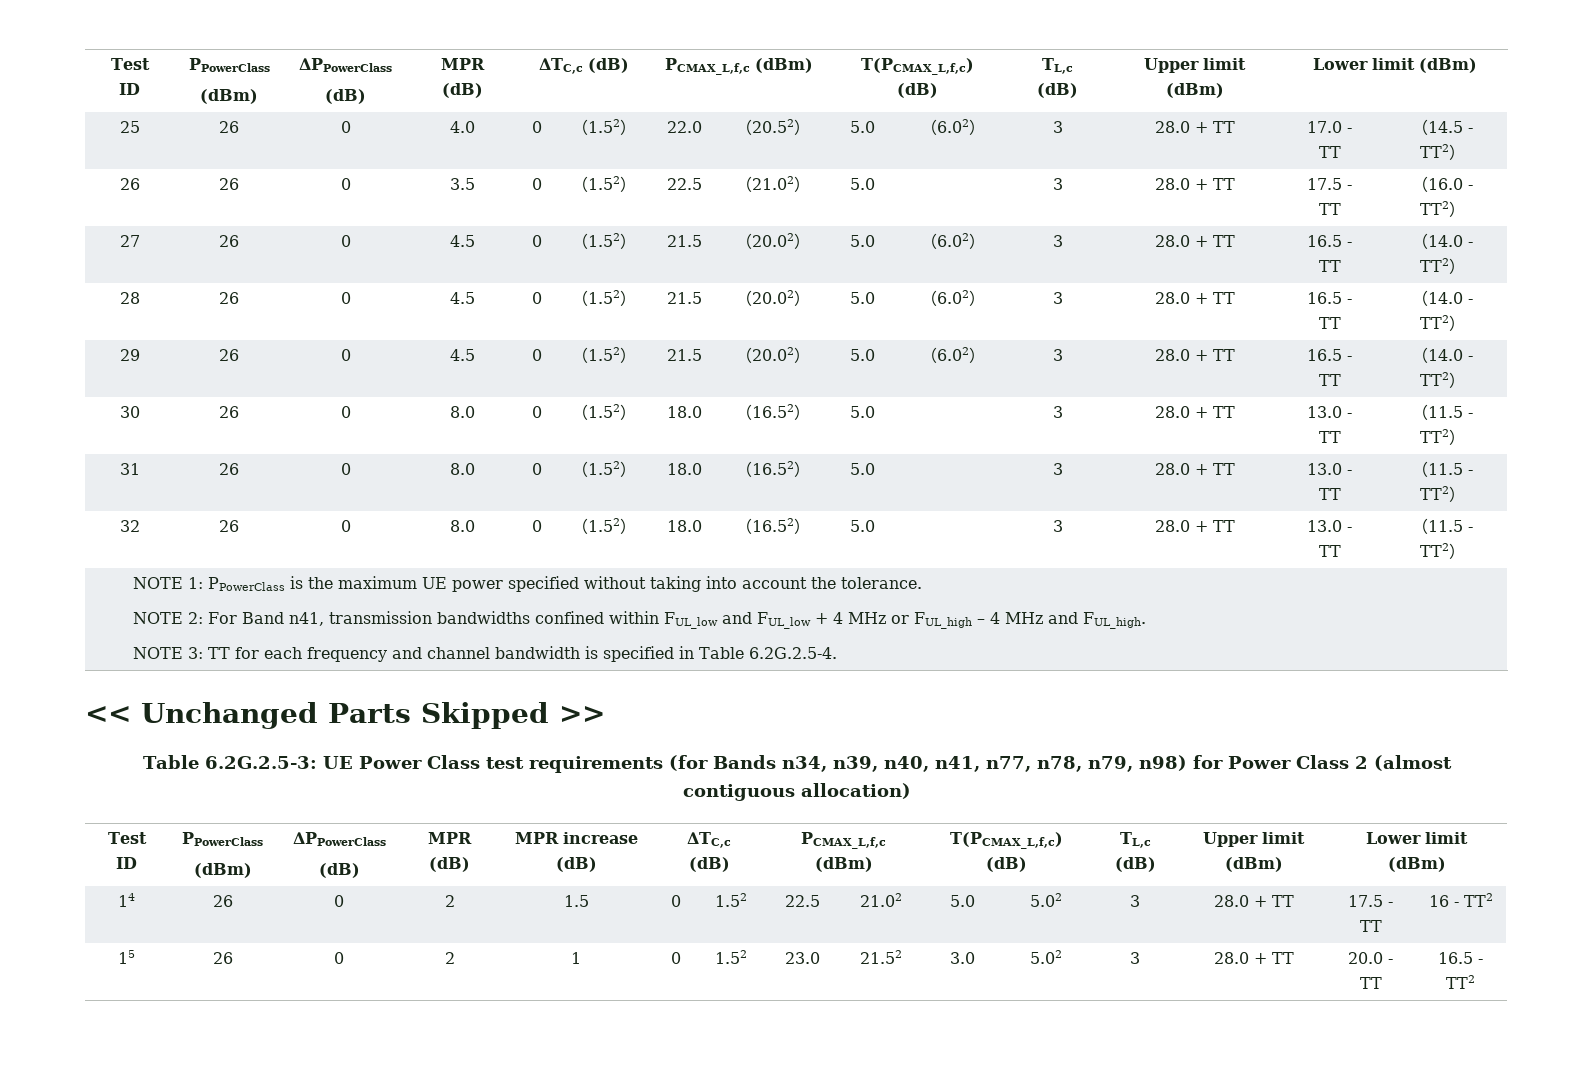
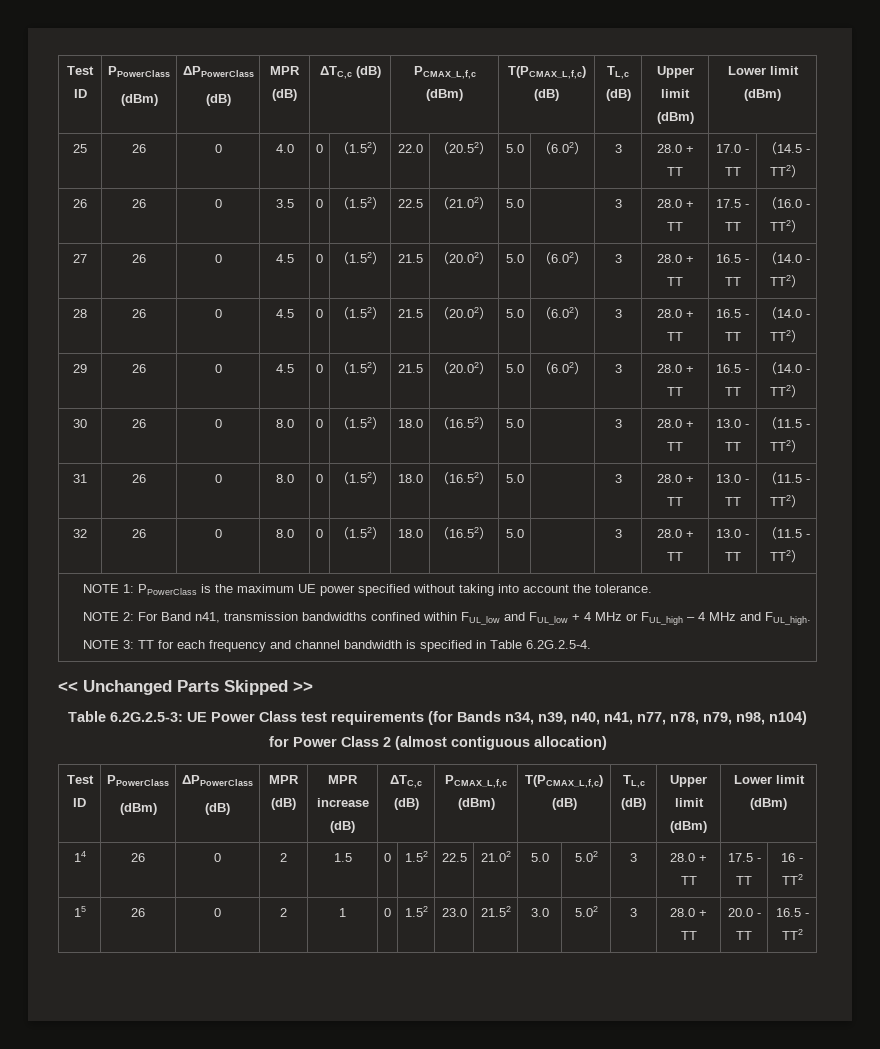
[1138,755,1187,771] n98) -> [736,711,807,725] n98, n104)

